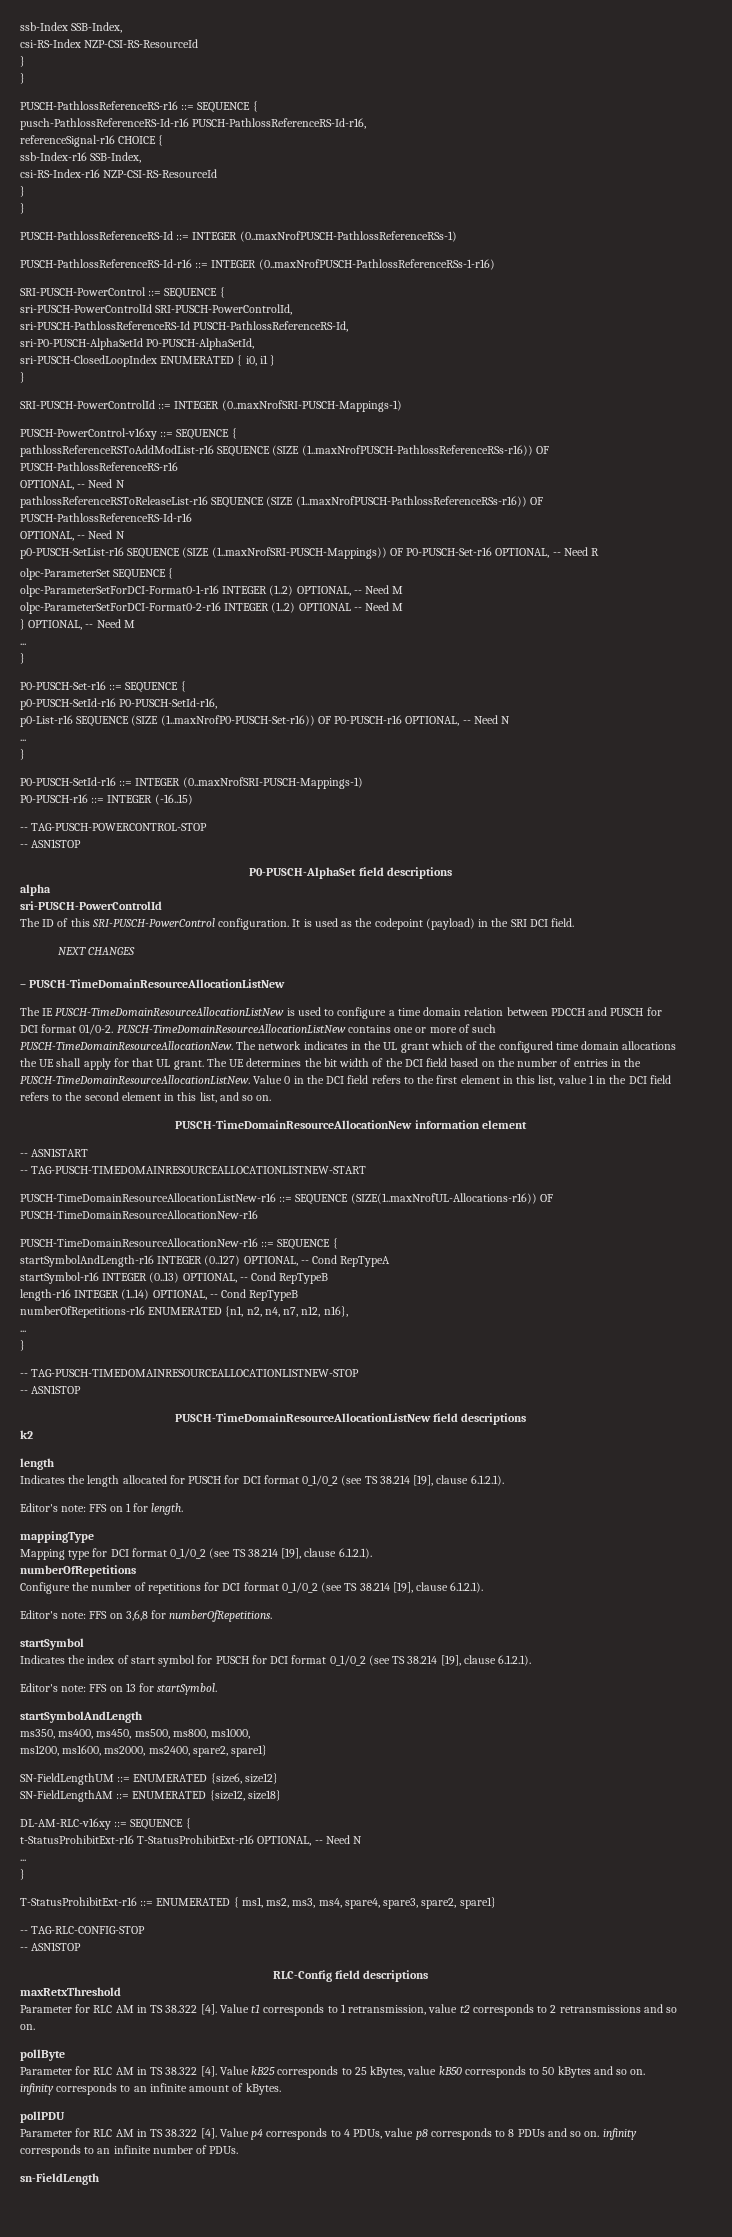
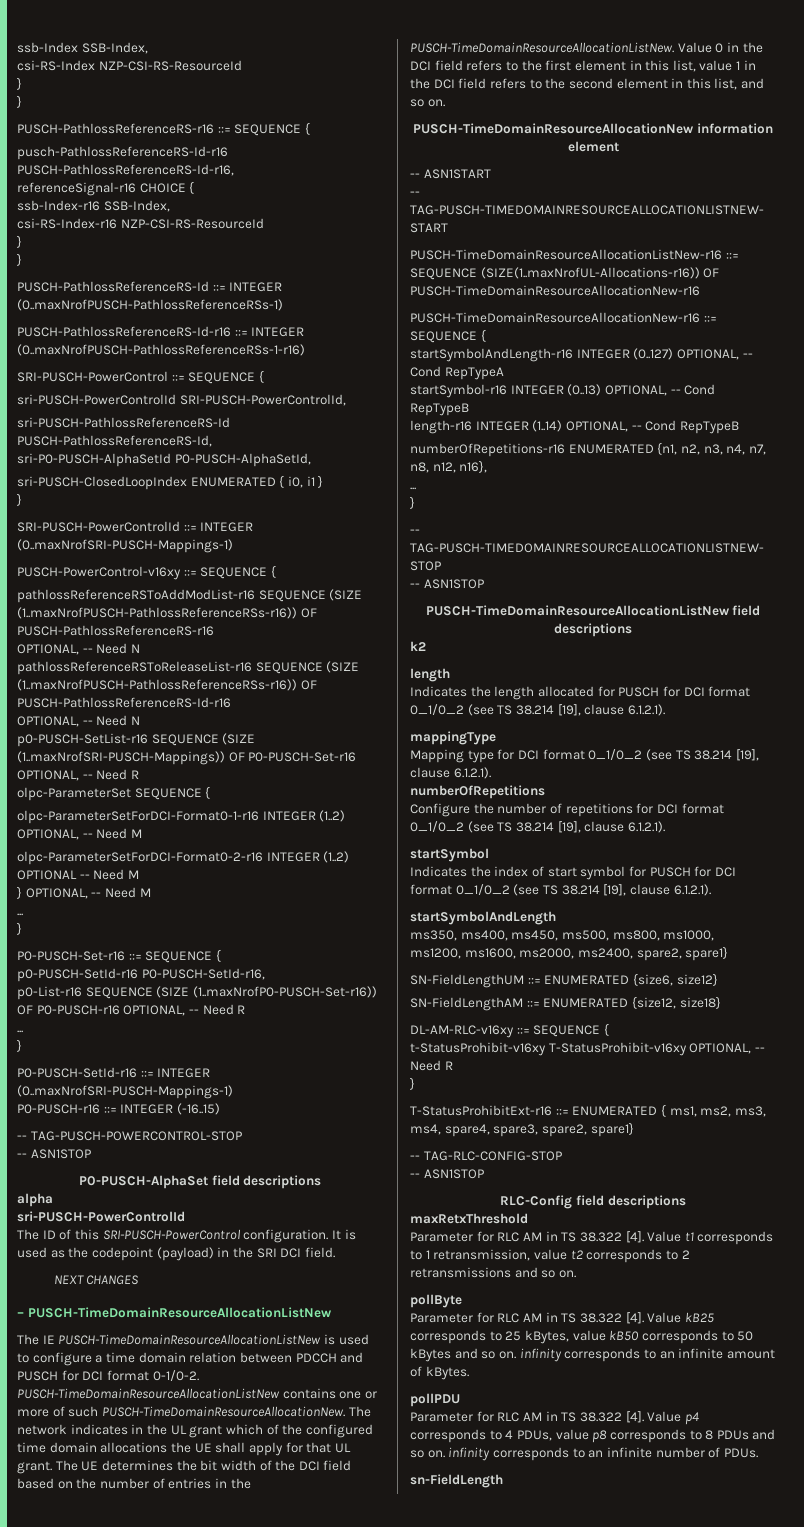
[501,716,511,724] N -> [237,1005,246,1014] R
[79,1024,114,1035] 01/0-2. -> [152,1370,199,1381] 0-1/0-2.
(262, 1312) none -> [703,444,723,455] n3,
(299, 1312) none -> [410,462,429,473] n8,
[20,1503,184,1515] // Editor's note: FFS on 1 for length. -> (665, 710) none
[20,1610,273,1622] // Editor's note: FFS on 3,6,8 for numberOfRepetitions. -> (665, 827) none
[20,1683,218,1695] // Editor's note: FFS on 13 for startSymbol. -> (711, 890) none
[20,1835,363,1846] [20,1859,26,1861] t-StatusProhibitExt-r16 T-StatusProhibitExt-r16 OPTIONAL, -- Need N // ... -> [410,1042,765,1056] [410,1060,453,1071] t-StatusProhibit-v16xy T-StatusProhibit-v16xy OPTIONAL, -- Need R

